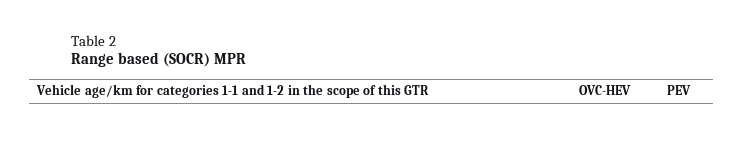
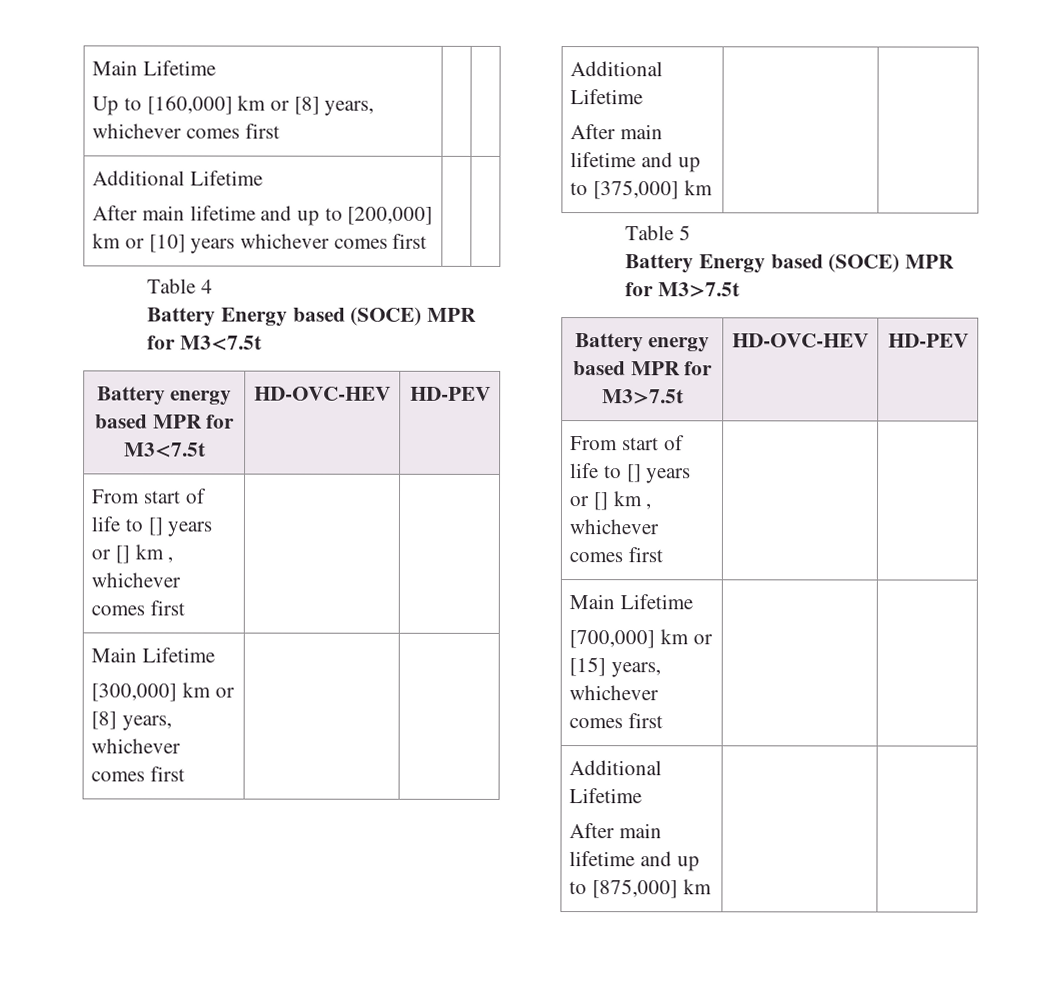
[71,35,117,46] [71,52,247,67] [36,84,430,98] [579,85,632,95] [667,85,692,95] Table 2 // Range based (SOCR) MPR // Vehicle age/km for categories 1-1 and 1-2 in the scope of this GTR | OVC-HEV | PEV -> [92,60,216,76] [92,95,375,116] [92,123,280,139] [92,170,263,186] [92,205,434,226] [92,233,428,254] [147,278,213,294] [147,306,477,327] [147,335,262,351] [96,386,233,406] [94,414,236,429] [123,442,206,458] [254,386,391,401] [409,386,491,401] [91,488,207,504] [91,516,213,537] [91,544,174,564] [91,572,182,588] [91,600,185,616] [91,647,215,663] [91,682,235,702] [91,711,172,731] [91,738,182,754] [91,766,185,782] [570,61,664,77] [570,89,644,105] [570,124,663,140] [570,152,701,173] [570,180,713,200] [625,225,691,241] [625,253,955,274] [625,282,740,298] [574,333,711,353] [572,361,714,376] [601,389,684,405] [732,333,869,348] [887,333,969,348] [570,435,685,451] [570,463,692,484] [569,491,652,511] [569,519,660,535] [569,547,663,563] [569,594,693,610] [569,629,713,649] [569,657,661,678] [569,685,660,701] [569,713,663,729] [569,760,663,776] [569,788,643,804] [569,823,662,839] [569,851,700,872] [569,879,712,899] Main Lifetime // Up to [160,000] km or [8] years, whichever comes first | | // Additional Lifetime // After main lifetime and up to [200,000] km or [10] years whichever comes first | | // Table 4 // Battery Energy based (SOCE) MPR for M3<7.5t // Battery energy based MPR for M3<7.5t | HD-OVC-HEV | HD-PEV // From start of life to [] years or [] km , whichever comes first | | // Main Lifetime // [300,000] km or [8] years, whichever comes first | | // Additional Lifetime // After main lifetime and up to [375,000] km | | // Table 5 // Battery Energy based (SOCE) MPR for M3>7.5t // Battery energy based MPR for M3>7.5t | HD-OVC-HEV | HD-PEV // From start of life to [] years or [] km , whichever comes first | | // Main Lifetime // [700,000] km or [15] years, whichever comes first | | // Additional Lifetime // After main lifetime and up to [875,000] km | |

